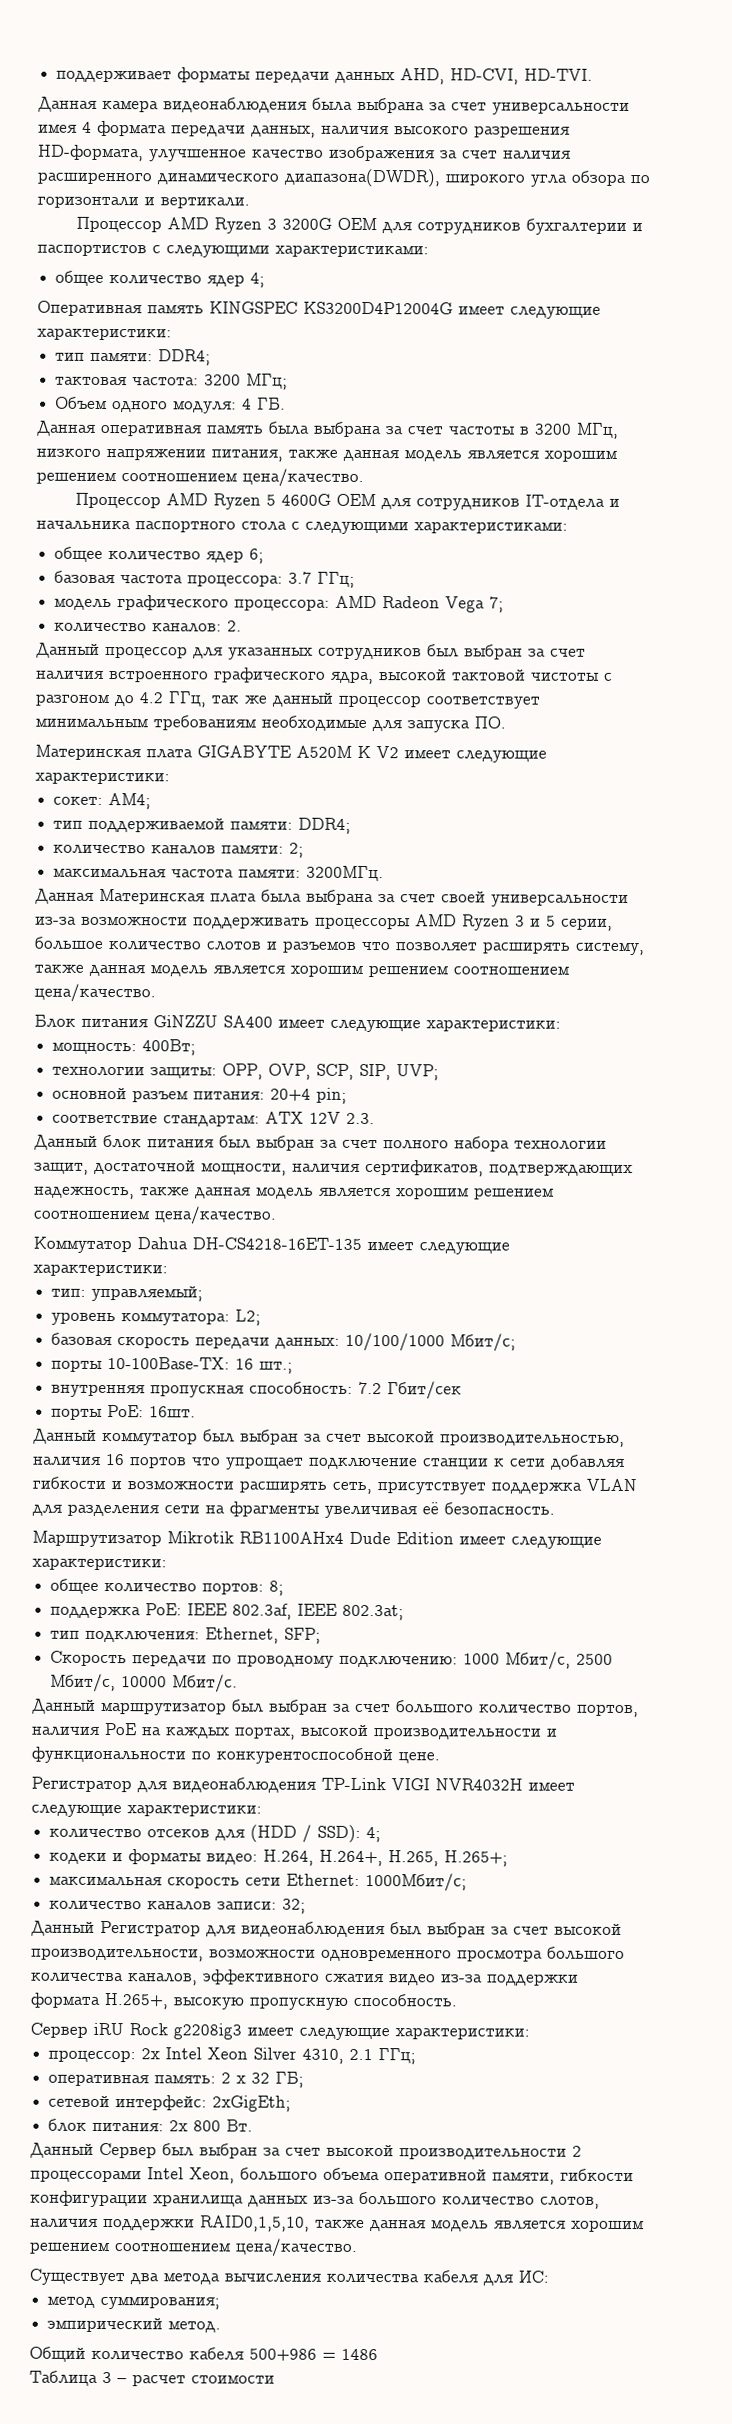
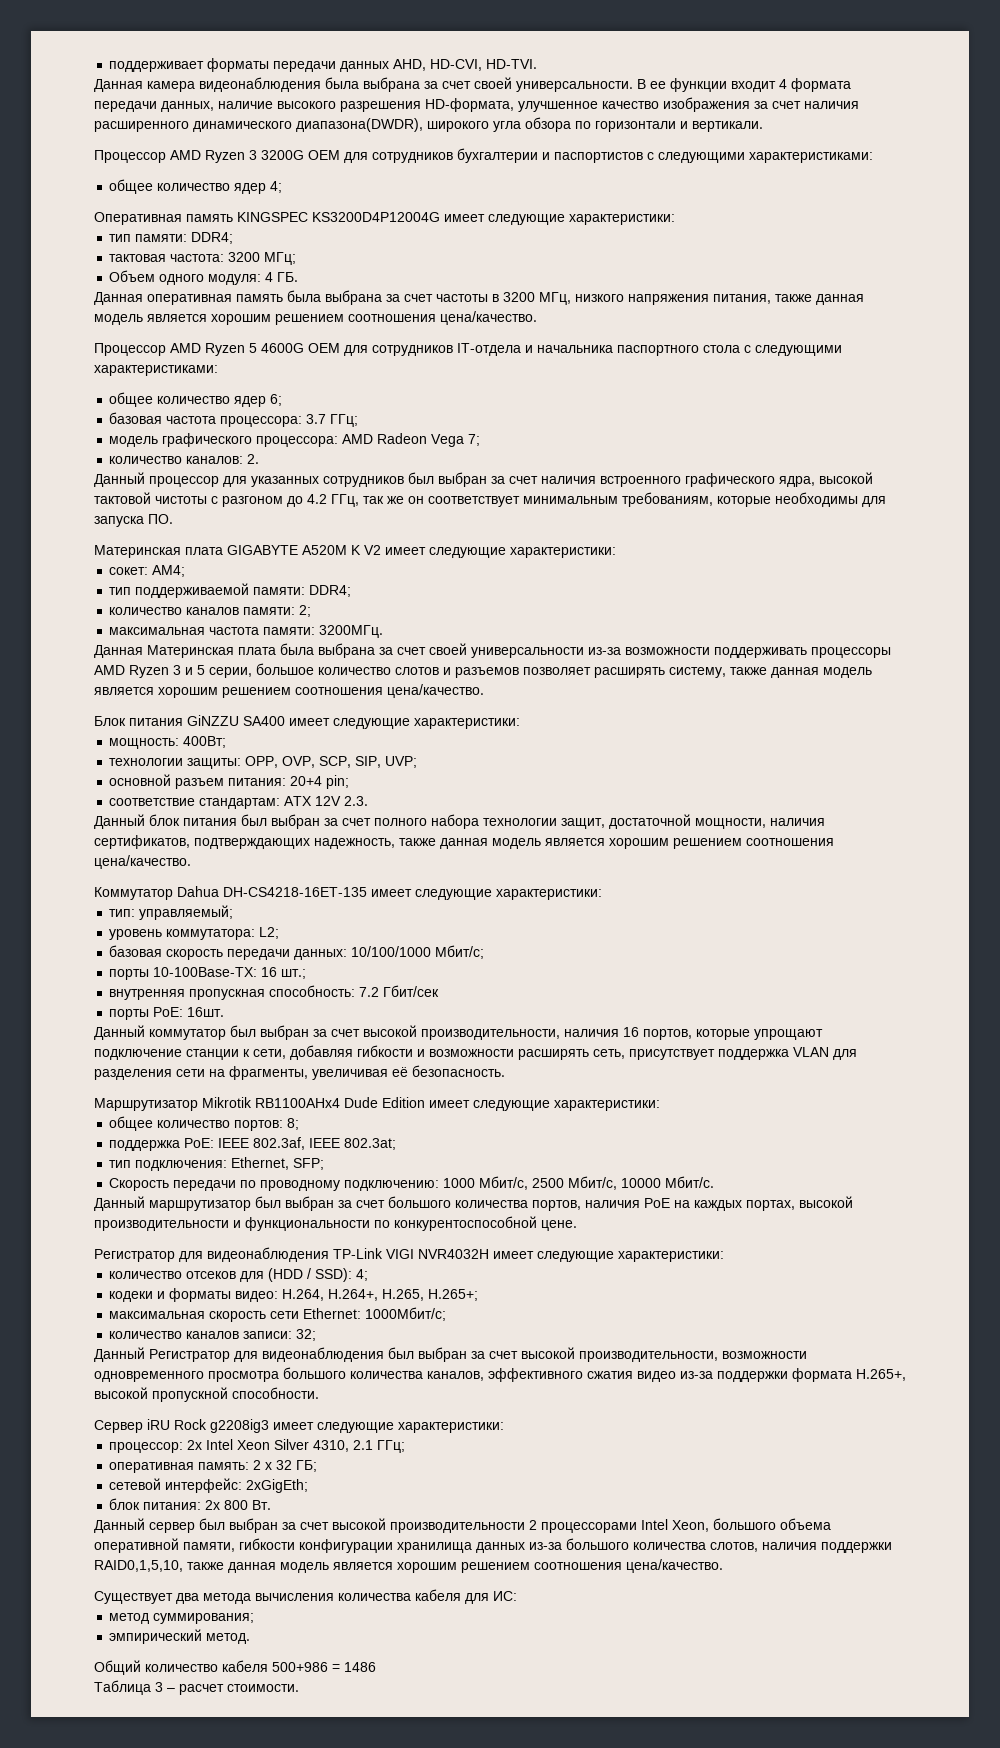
[492,101,630,116] [38,124,77,133] универсальности имея -> [474,77,776,92] своей универсальности. В ее функции входит
[321,125,389,136] наличия -> [218,101,273,109] наличие
[106,447,206,461] напряжении -> [628,294,709,305] напряжения
[121,473,237,482] соотношением -> [348,314,436,322] соотношения
[272,692,540,709] [35,715,367,731] данный процессор соответствует минимальным требованиям необходимые -> [408,492,858,507] он соответствует минимальным требованиям, которые необходимы
[362,941,391,951] что -> (519, 672) none
[453,966,569,975] соотношением -> [295,687,383,695] соотношения
[33,1210,150,1220] соотношением -> [746,838,834,846] соотношения
[440,1433,625,1447] производительностью, -> [421,1029,560,1040] производительности,
[130,1456,304,1470] портов что упрощает -> [643,1029,823,1040] портов, которые упрощают
[510,1458,546,1467] сети -> [253,1049,286,1059] сети,
[229,1501,319,1517] фрагменты -> [229,1066,308,1080] фрагменты,
[479,1704,572,1714] количество -> [455,1200,528,1208] количества
[173,1993,457,2010] высокую пропускную способность. -> [94,1387,319,1402] высокой пропускной способности.
[99,2142,157,2159] Сервер -> [149,1522,195,1533] сервер
[442,2196,535,2206] количество -> [633,1542,706,1550] количества
[115,2243,231,2252] соотношением -> [534,1562,622,1570] соотношения
[191,2375,275,2384] стоимости -> [227,1684,299,1692] стоимости.

